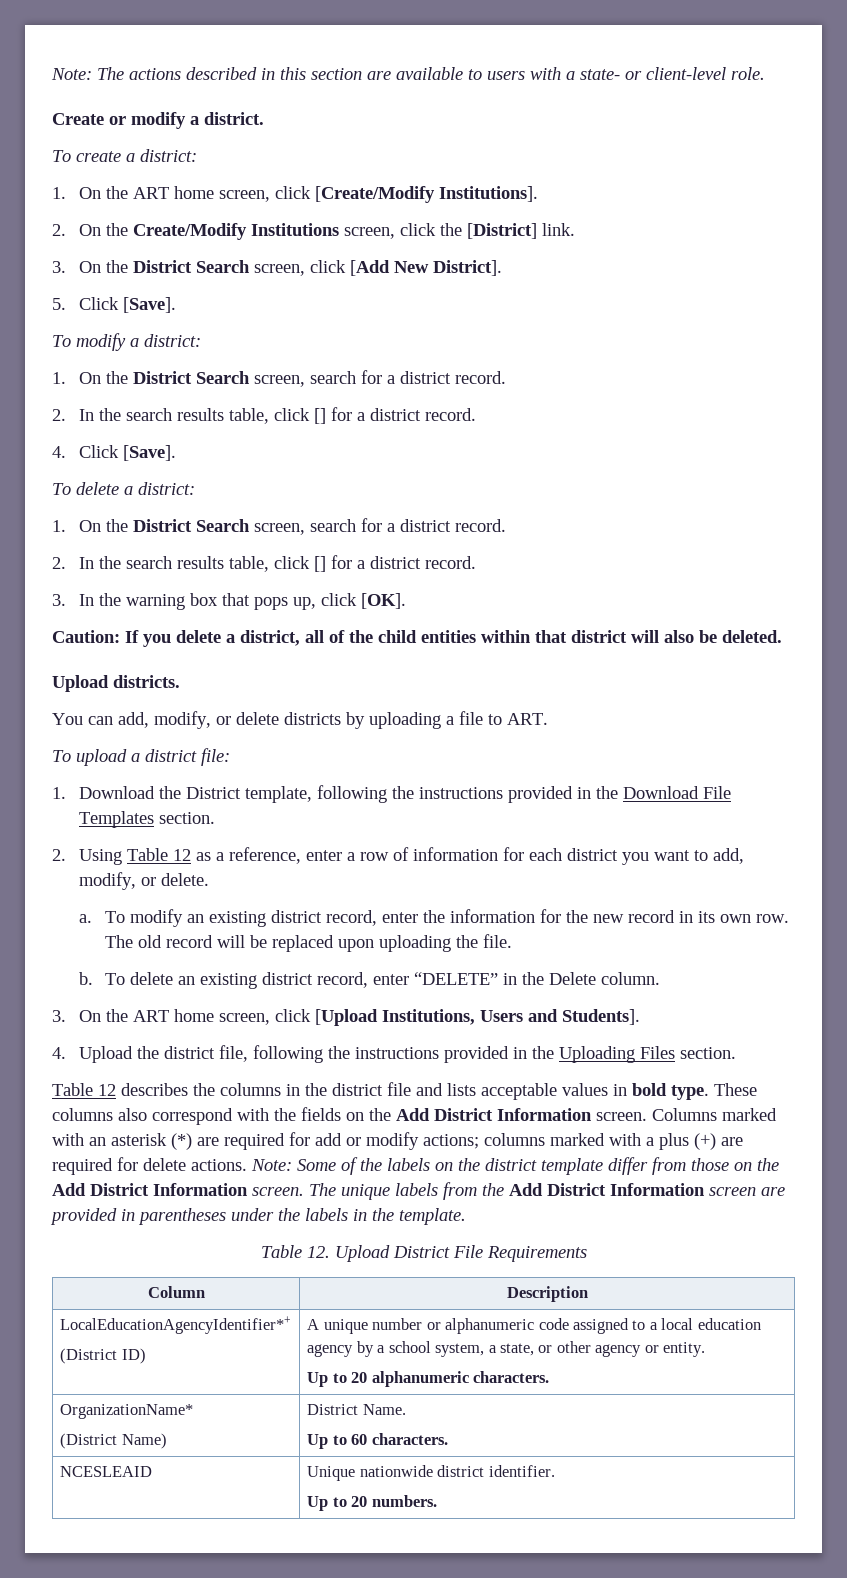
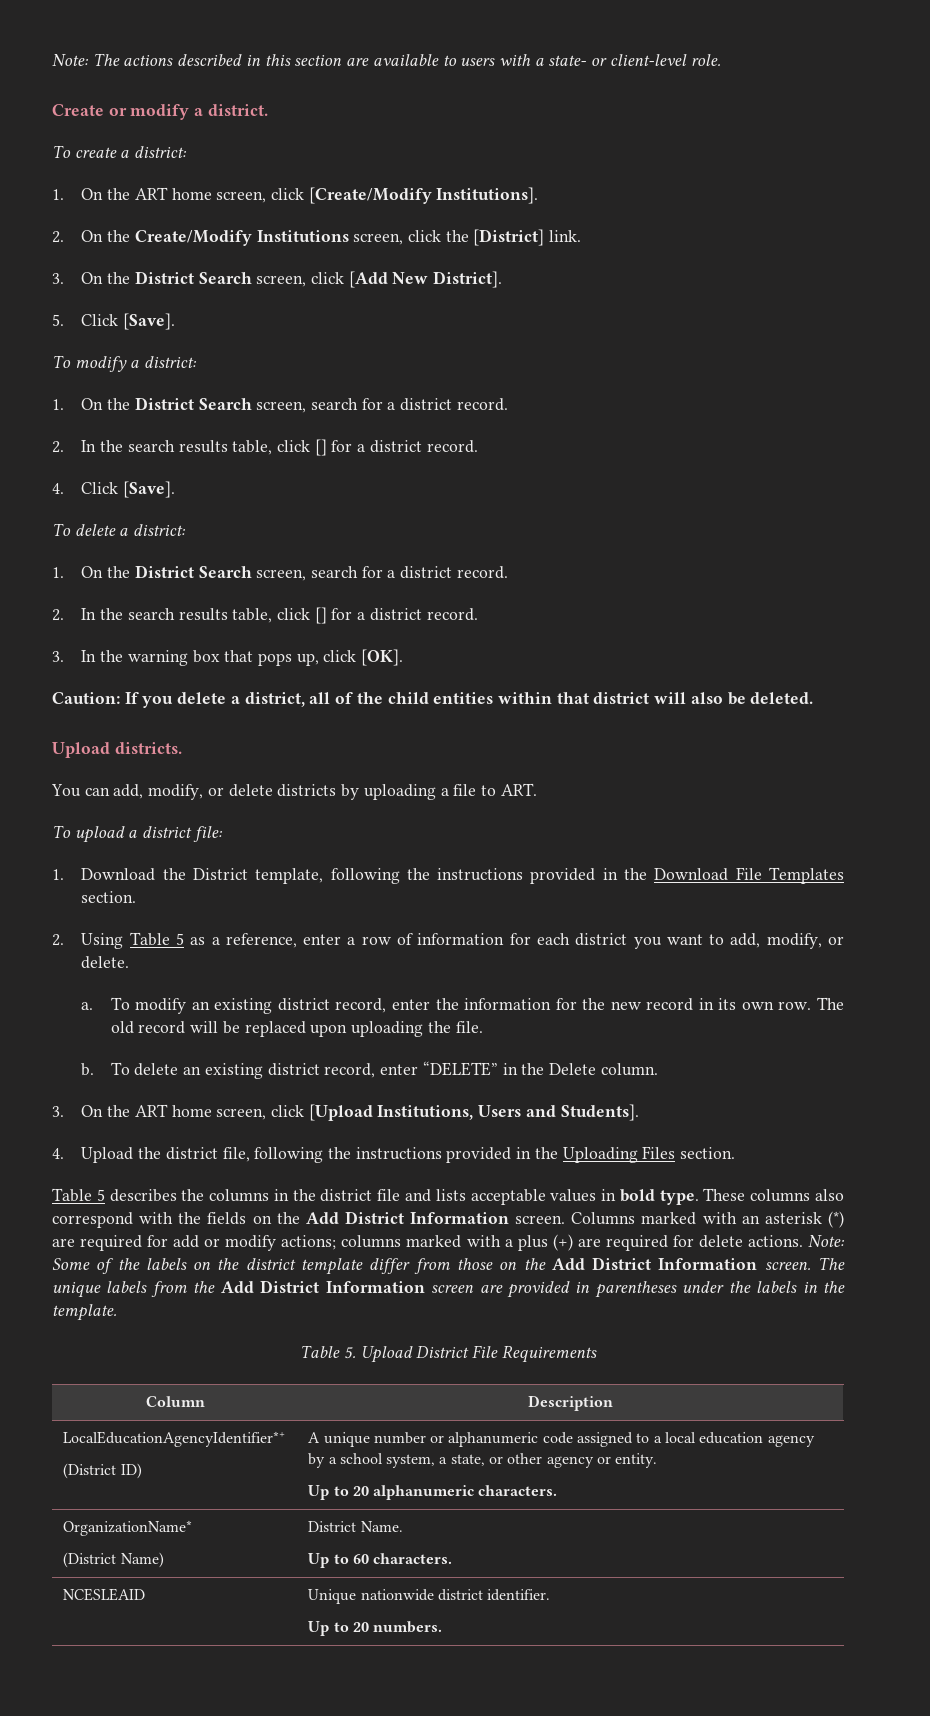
[172,849,191,861] 12 -> [175,933,184,945] 5
[98,1084,116,1096] 12 -> [96,1189,105,1201] 5
[306,1246,330,1258] 12. -> [343,1347,356,1359] 5.

